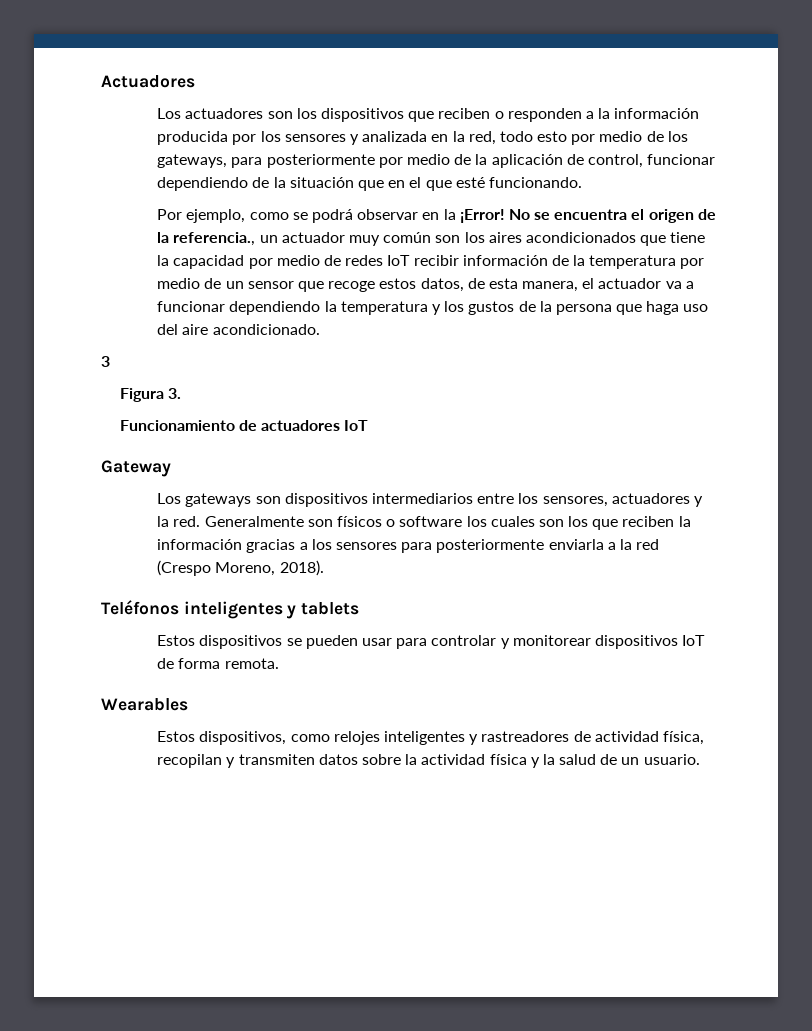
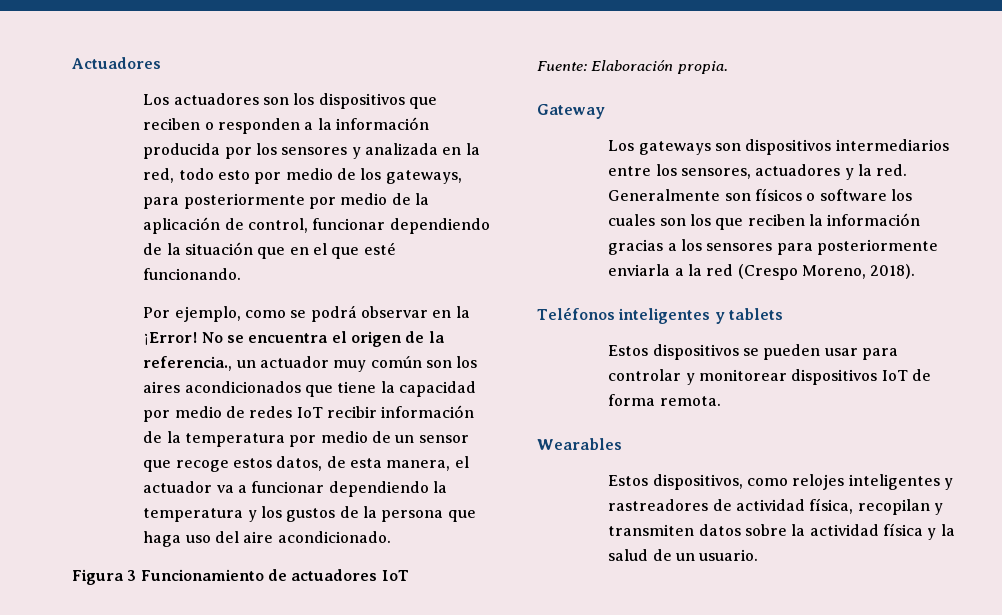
(320, 329) none -> [72,569,124,585] Figura
[119,388,181,402] // Figura 3. // -> (137, 575) none
(369, 425) none -> [537,60,728,74] // Fuente: Elaboración propia.

